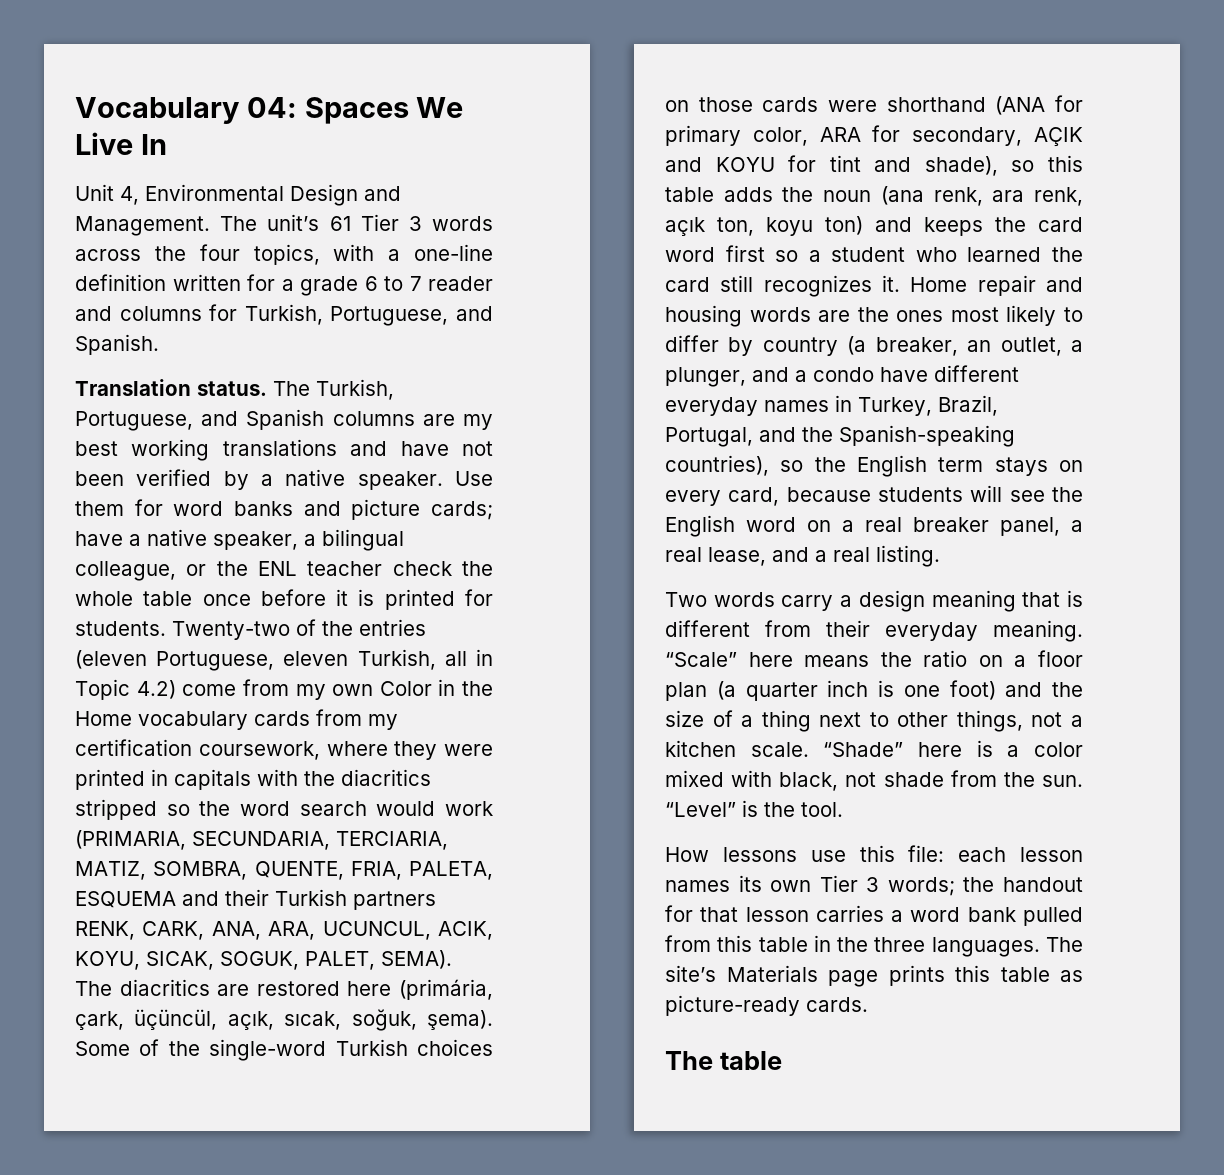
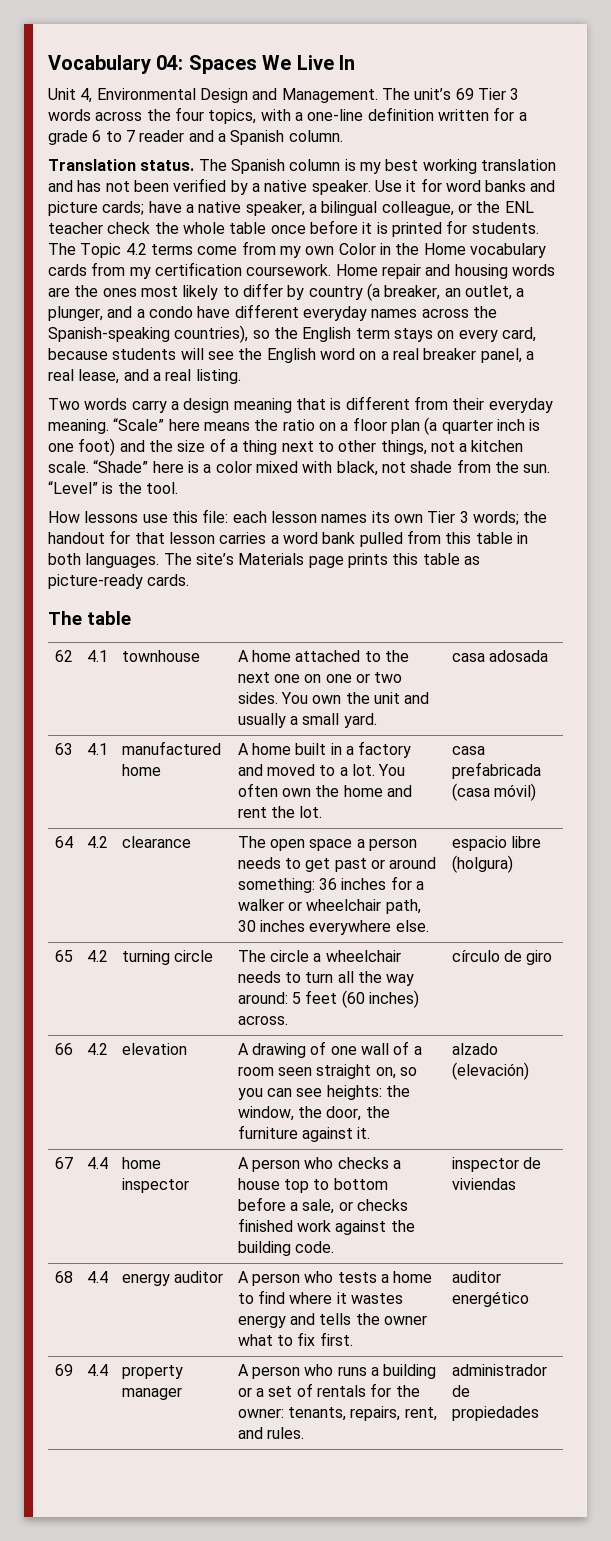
[329,216,351,231] 61 -> [455,88,474,100] 69
[119,304,493,326] [75,334,159,355] [75,379,394,400] [75,409,493,431] [75,439,449,461] columns for Turkish, Portuguese, and Spanish. // Translation status. The Turkish, Portuguese, and Spanish columns are my best working translations and have -> [217,130,343,145] [48,159,556,174] [48,180,102,192] a Spanish column. // Translation status. The Spanish column is my best working translation and has
[75,501,124,516] them -> [406,180,417,192] it
[172,619,426,640] [75,649,493,671] [75,679,176,700] Twenty-two of the entries (eleven Portuguese, eleven Turkish, all in Topic 4.2) -> [48,243,193,258] The Topic 4.2 terms
[198,741,493,760] [75,769,431,790] [75,799,493,820] [75,830,448,850] [75,861,493,880] [75,889,436,910] [75,921,493,940] [75,950,452,970] [75,979,493,1000] [75,1009,493,1031] [75,1039,493,1061] [665,95,1083,115] [665,125,1083,147] [665,155,1083,176] [665,186,1083,206] [665,216,1083,236] [665,245,1083,262] [665,275,900,297] coursework, where they were printed in capitals with the diacritics stripped so the word search would work (PRIMARIA, SECUNDARIA, TERCIARIA, MATIZ, SOMBRA, QUENTE, FRIA, PALETA, ESQUEMA and their Turkish partners RENK, CARK, ANA, ARA, UCUNCUL, ACIK, KOYU, SICAK, SOGUK, PALET, SEMA). The diacritics are restored here (primária, çark, üçüncül, açık, sıcak, soğuk, şema). Some of the single-word Turkish choices on those cards were shorthand (ANA for primary color, ARA for secondary, AÇIK and KOYU for tint and shade), so this table adds the noun (ana renk, ara renk, açık ton, koyu ton) and keeps the card word first so a student who learned the card still recognizes it. -> [246,264,332,276] coursework.
[835,395,998,416] [665,427,796,447] in Turkey, Brazil, Portugal, and -> [421,308,469,318] across
[837,937,926,952] the three -> [48,553,81,565] both
(782, 1060) none -> [54,650,73,662] [86,650,108,662] [121,650,200,662] [237,650,409,662] [237,672,403,683] [237,692,430,704] [237,713,377,728] [451,650,548,662] [54,743,73,755] [86,743,108,755] [121,741,221,755] [121,764,161,776] [237,741,412,758] [237,764,406,776] [237,783,412,797] [237,806,323,818] [451,746,485,755] [451,762,541,779] [451,783,536,801] [54,836,73,848] [86,836,108,848] [121,836,191,848] [237,836,417,851] [237,857,437,872] [237,876,424,893] [237,899,421,914] [237,920,429,935] [451,836,541,851] [451,855,513,873] [54,950,73,962] [86,950,108,962] [121,950,213,965] [237,950,401,962] [237,971,415,986] [237,990,419,1008] [237,1015,288,1025] [451,950,553,965] [54,1043,73,1055] [86,1043,108,1055] [121,1043,187,1055] [237,1041,422,1058] [237,1064,417,1079] [237,1085,410,1100] [237,1106,390,1121] [237,1125,371,1142] [451,1043,498,1055] [451,1062,529,1080] [54,1157,73,1169] [86,1157,108,1169] [121,1157,161,1169] [121,1178,189,1193] [237,1157,401,1172] [237,1178,388,1193] [237,1197,408,1214] [237,1218,415,1235] [237,1241,334,1256] [451,1157,541,1172] [451,1178,516,1190] [54,1271,73,1283] [86,1271,108,1283] [121,1271,223,1286] [237,1271,433,1286] [237,1290,403,1304] [237,1313,427,1328] [237,1332,353,1346] [451,1271,501,1283] [451,1291,529,1307] [54,1364,73,1376] [86,1364,108,1376] [121,1365,183,1379] [121,1387,182,1400] [237,1364,437,1379] [237,1383,420,1397] [237,1406,437,1421] [237,1427,304,1439] [451,1364,547,1376] [451,1385,470,1397] [451,1406,539,1421] // 62 | 4.1 | townhouse | A home attached to the next one on one or two sides. You own the unit and usually a small yard. | casa adosada // 63 | 4.1 | manufactured home | A home built in a factory and moved to a lot. You often own the home and rent the lot. | casa prefabricada (casa móvil) // 64 | 4.2 | clearance | The open space a person needs to get past or around something: 36 inches for a walker or wheelchair path, 30 inches everywhere else. | espacio libre (holgura) // 65 | 4.2 | turning circle | The circle a wheelchair needs to turn all the way around: 5 feet (60 inches) across. | círculo de giro // 66 | 4.2 | elevation | A drawing of one wall of a room seen straight on, so you can see heights: the window, the door, the furniture against it. | alzado (elevación) // 67 | 4.4 | home inspector | A person who checks a house top to bottom before a sale, or checks finished work against the building code. | inspector de viviendas // 68 | 4.4 | energy auditor | A person who tests a home to find where it wastes energy and tells the owner what to fix first. | auditor energético // 69 | 4.4 | property manager | A person who runs a building or a set of rentals for the owner: tenants, repairs, rent, and rules. | administrador de propiedades

